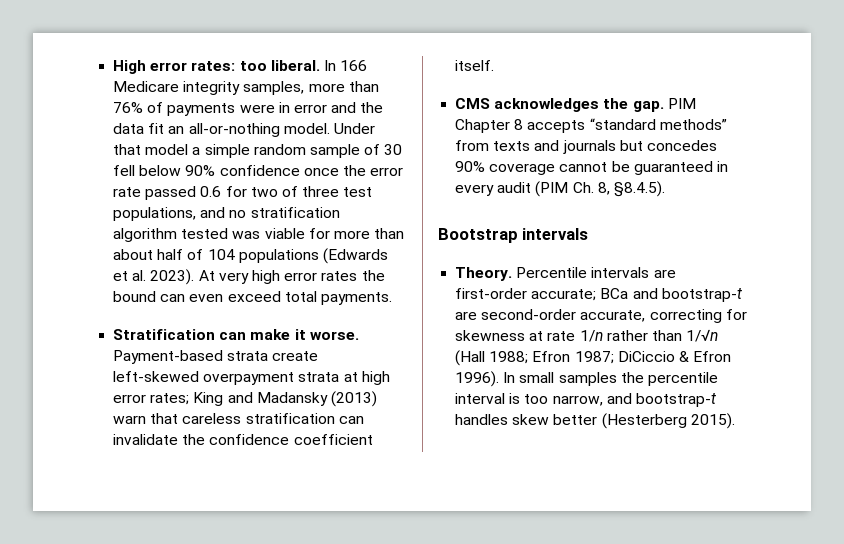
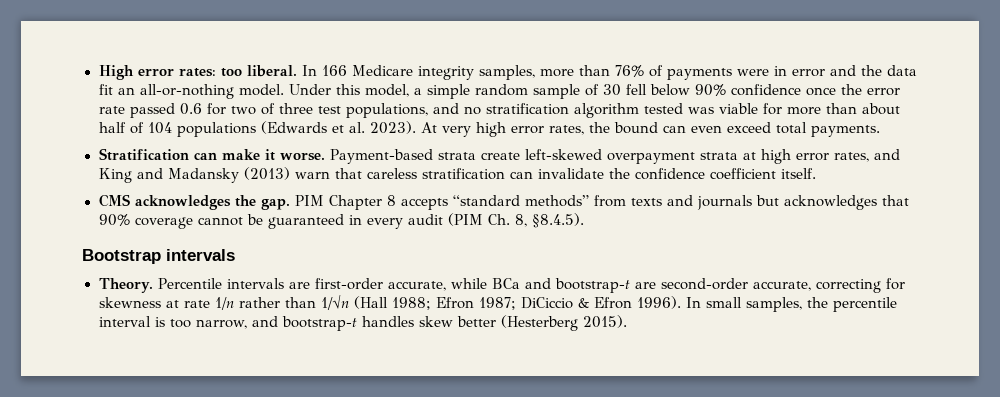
[113,144,189,155] that model -> [335,84,409,97] this model,
[321,271,358,281] rates -> [548,125,584,135] rates,
[150,393,190,405] rates; -> [833,149,900,162] rates, and
[646,140,717,151] concedes -> [783,195,909,210] acknowledges that
[531,289,597,301] accurate; -> [388,278,488,291] accurate, while
[558,372,617,386] samples -> [745,297,802,312] samples,

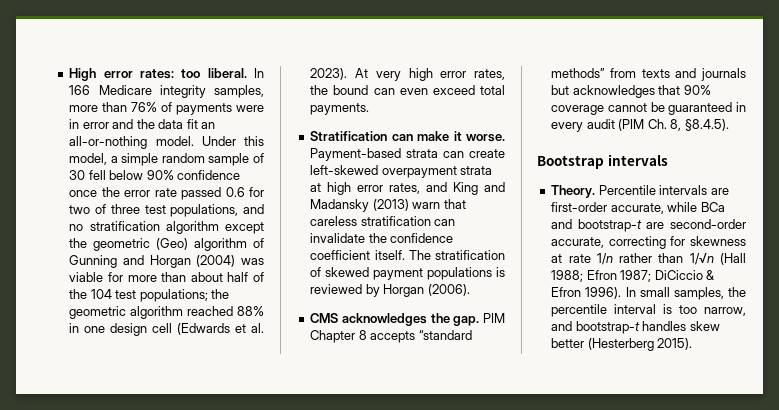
[643,103,683,114] tested -> [224,222,264,234] [69,238,264,251] [69,255,236,268] except the geometric (Geo) algorithm of Gunning and Horgan (2004)
[147,122,256,137] 104 populations -> [69,289,230,302] [69,306,264,319] [69,323,173,336] the 104 test populations; the geometric algorithm reached 88% in one design cell
(476, 156) none -> [443,151,465,158] can
(816, 173) none -> [408,250,505,260] [310,267,505,280] [310,284,470,297] The stratification of skewed payment populations is reviewed by Horgan (2006).

